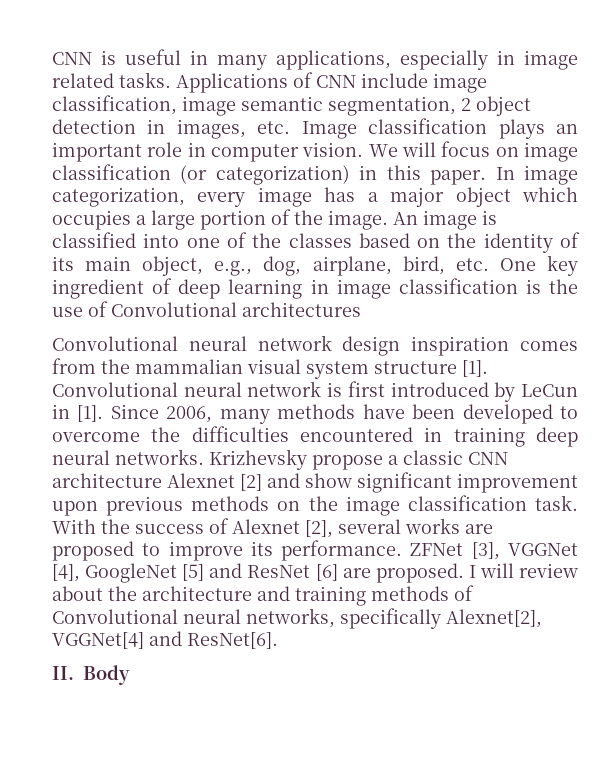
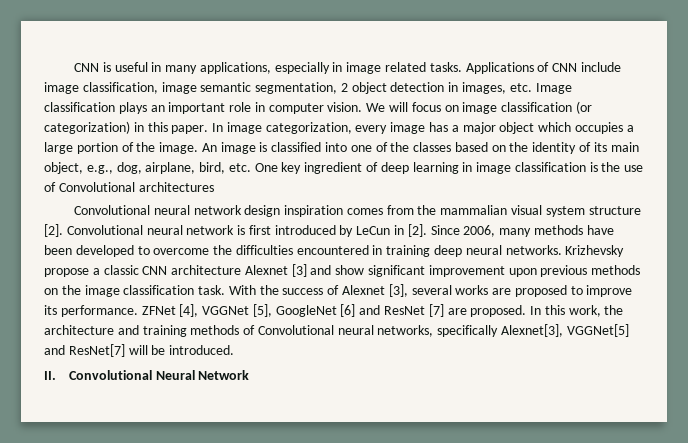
[462,360,488,377] [1]. -> [44,224,63,237] [2].
[77,405,104,422] [1]. -> [407,224,427,237] [2].
[240,474,262,491] [2] -> [291,264,307,277] [3]
[305,520,333,538] [2], -> [388,284,408,297] [3],
[471,542,578,560] [52,563,205,583] [3], VGGNet [4], GoogleNet [5] -> [179,304,356,317] [4], VGGNet [5], GoogleNet [6]
[315,564,338,581] [6] -> [428,304,444,317] [7]
[468,563,579,578] [52,586,103,601] I will review about -> [530,305,601,317] In this work,
[446,609,542,628] [52,631,278,649] [52,665,130,685] Alexnet[2], VGGNet[4] and ResNet[6]. // II. Body -> [501,324,629,337] [44,344,235,357] [44,370,250,380] Alexnet[3], VGGNet[5] and ResNet[7] will be introduced. // II. Convolutional Neural Network

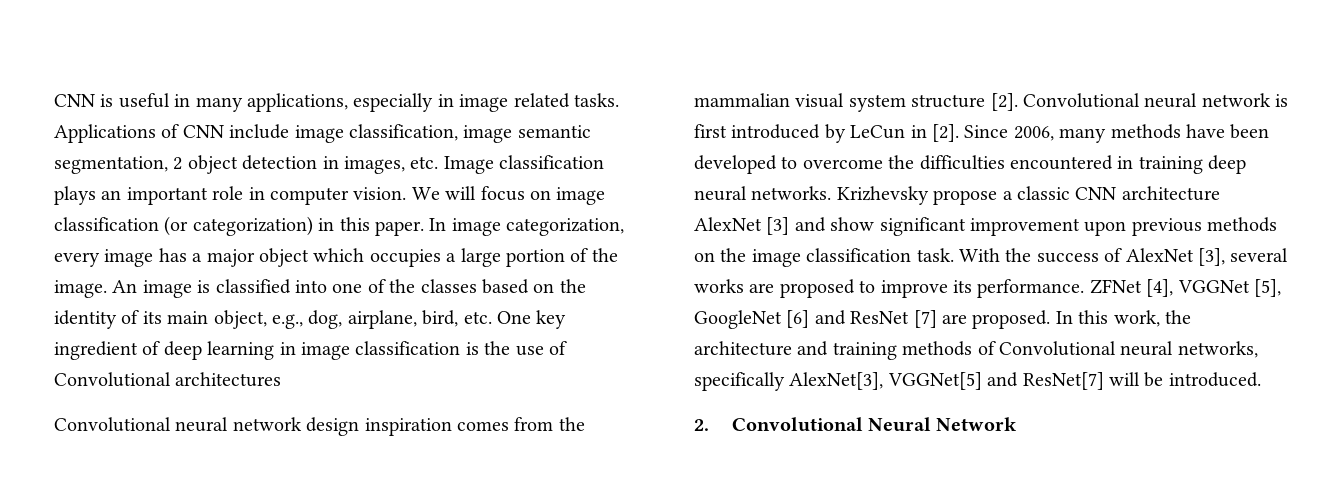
[244,265,288,275] Alexnet -> [694,217,762,231] AlexNet
[342,285,386,295] Alexnet -> [1125,248,1194,262] AlexNet
[501,324,564,337] Alexnet[3], -> [789,372,884,390] AlexNet[3],
[44,371,56,380] II. -> [694,419,709,431] 2.

